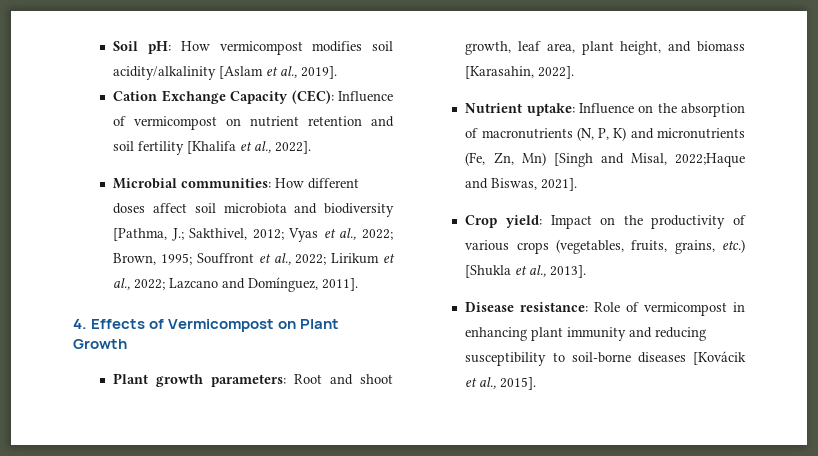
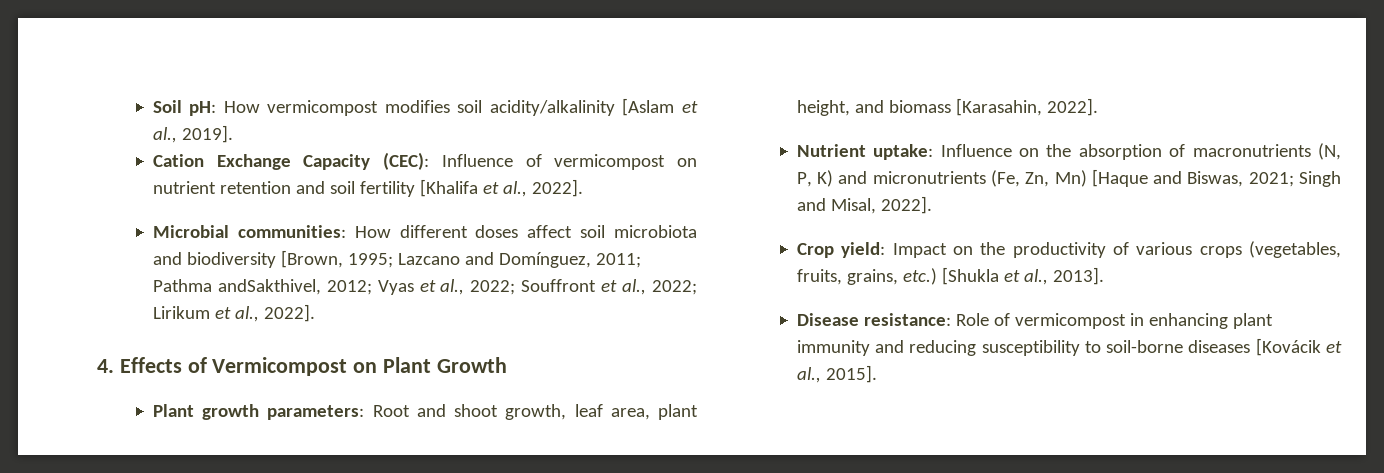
[113,228,248,241] [Pathma, J.; Sakthivel, -> [280,250,641,268] [152,279,321,295] [Brown, 1995; Lazcano and Domínguez, 2011; Pathma andSakthivel,
[113,253,193,265] Brown, 1995; -> (516, 287) none
[134,277,359,292] 2022; Lazcano and Domínguez, 2011]. -> [263,304,315,322] 2022].
[553,153,745,167] [465,178,578,191] [Singh and Misal, 2022;Haque and Biswas, 2021]. -> [1091,169,1342,187] [796,196,932,214] [Haque and Biswas, 2021; Singh and Misal, 2022].

